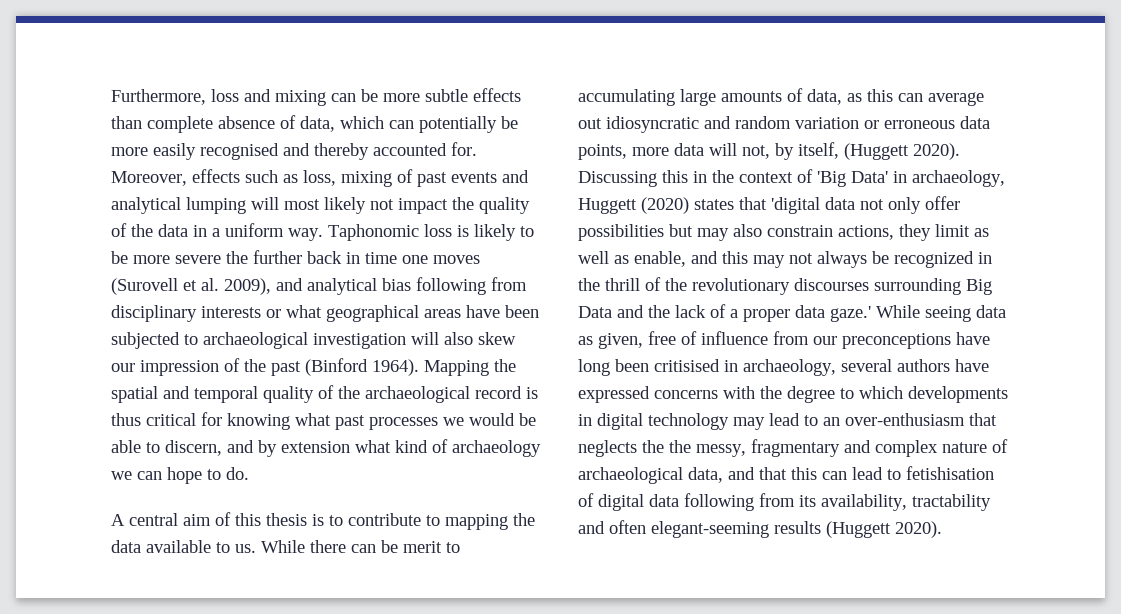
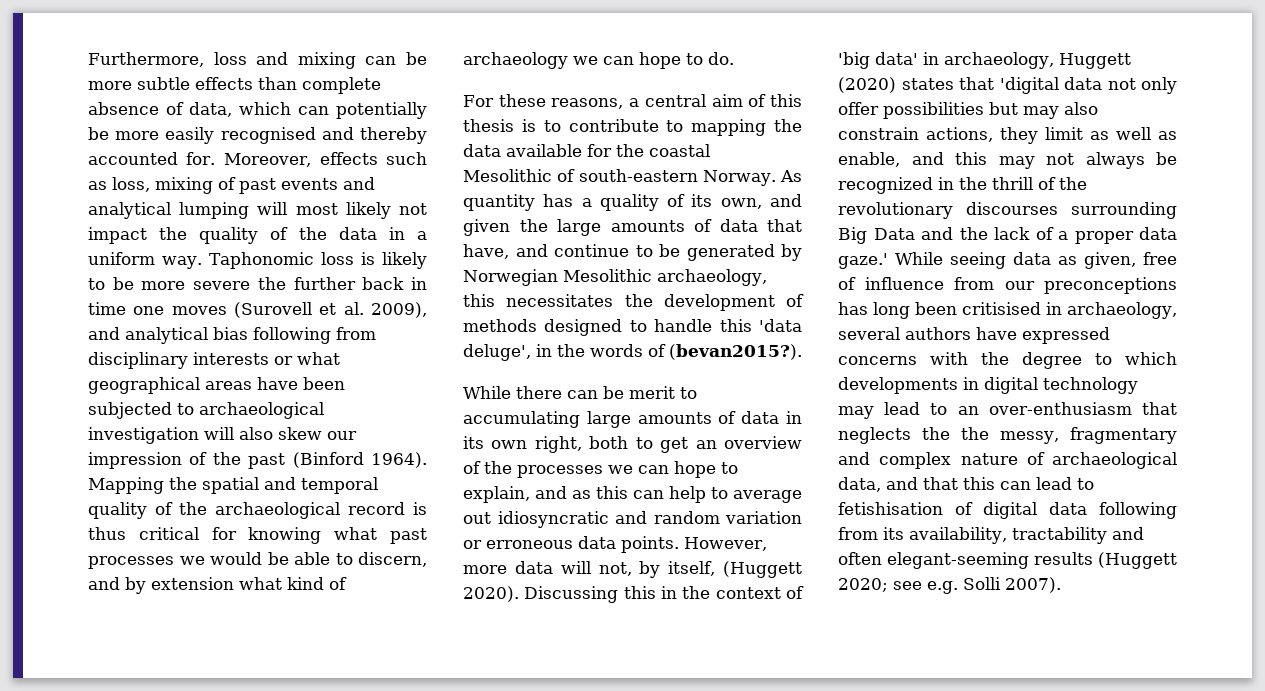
[111,514,125,526] A -> [463,94,640,109] For these reasons, a
[216,542,256,553] to us. -> [587,144,710,157] [463,169,802,186] [463,194,802,211] [463,219,802,236] [463,244,802,261] [463,269,767,286] [463,294,804,311] [463,319,802,336] [463,344,802,361] for the coastal Mesolithic of south-eastern Norway. As quantity has a quality of its own, and given the large amounts of data that have, and continue to be generated by Norwegian Mesolithic archaeology, this necessitates the development of methods designed to handle this 'data deluge', in the words of (bevan2015?). //
[807,89,842,105] data, -> [741,411,802,424] [463,436,802,453] [463,461,738,478] [463,486,567,503] data in its own right, both to get an overview of the processes we can hope to explain, and
(923, 97) none -> [669,486,728,503] help to
[578,144,627,160] points, -> [621,536,767,553] points. However,
[817,171,888,187] 'Big Data' -> [838,52,918,69] 'big data'
[956,332,990,345] have -> [838,302,868,315] has
[895,521,942,538] 2020). -> [838,577,1061,594] 2020; see e.g. Solli 2007).

